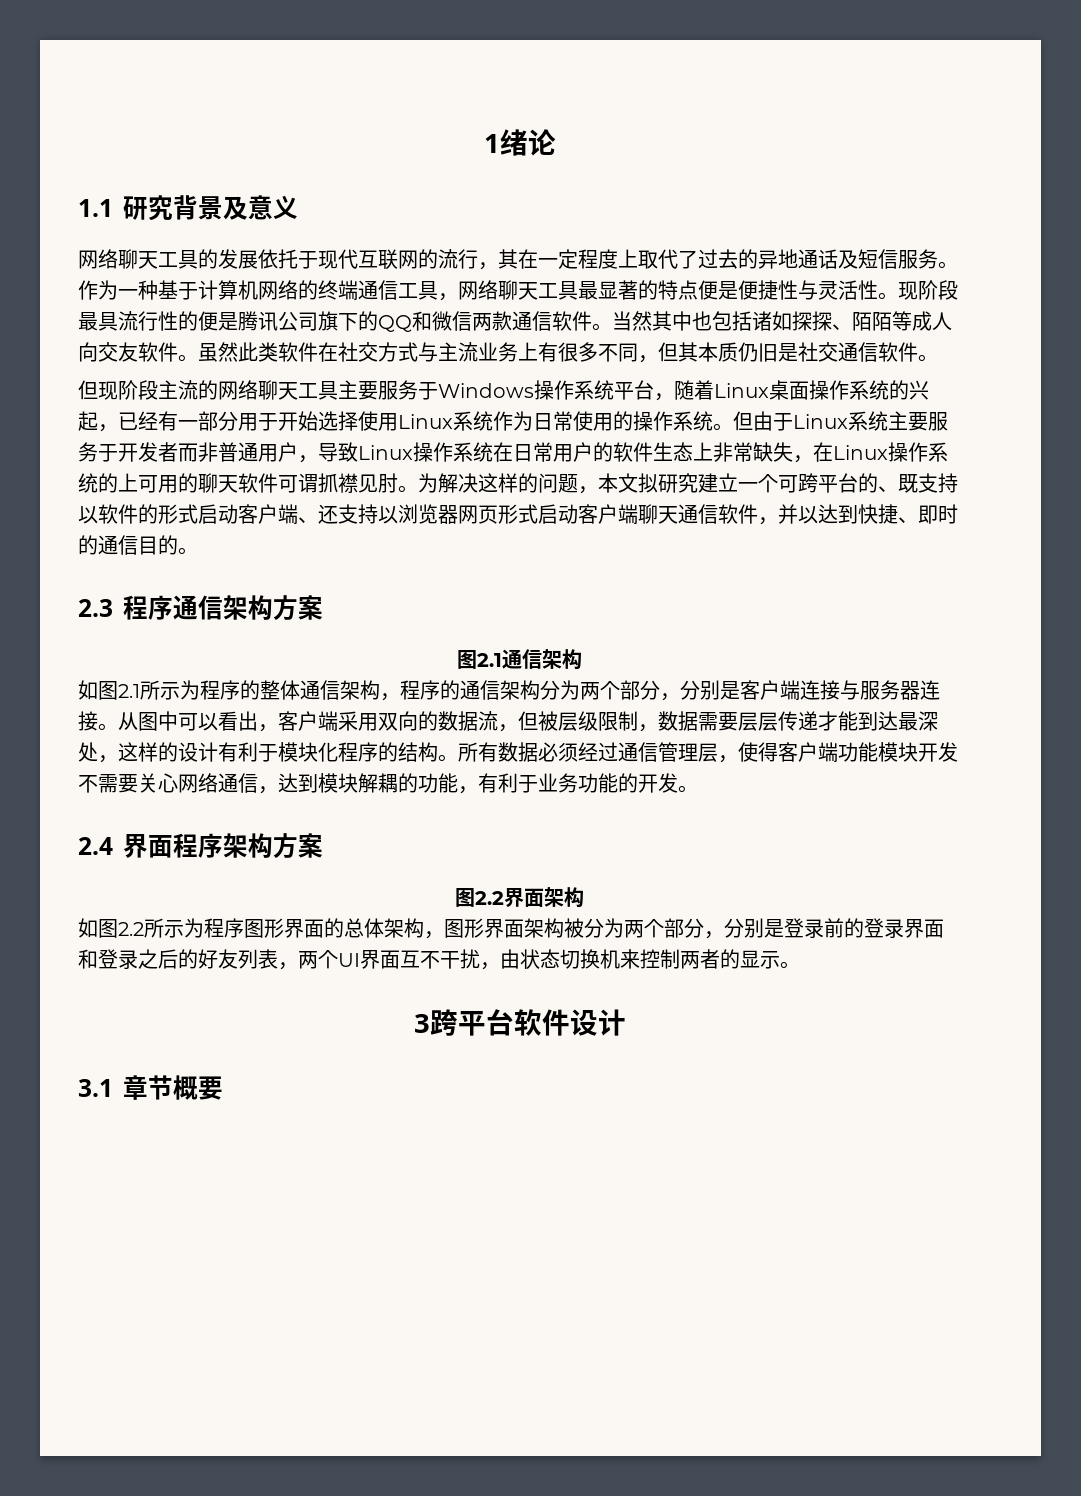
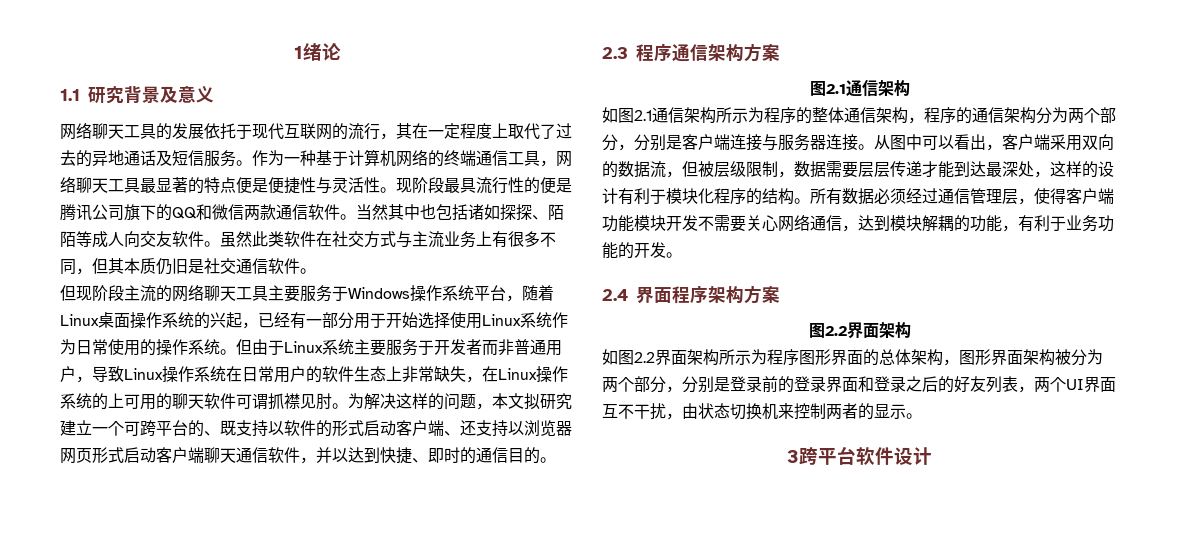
(140, 691) none -> [652,107,716,124] 通信架构
(144, 929) none -> [655,349,719,366] 界面架构
[78,1075,223,1100] // 3.1章节概要 -> (932, 456) none

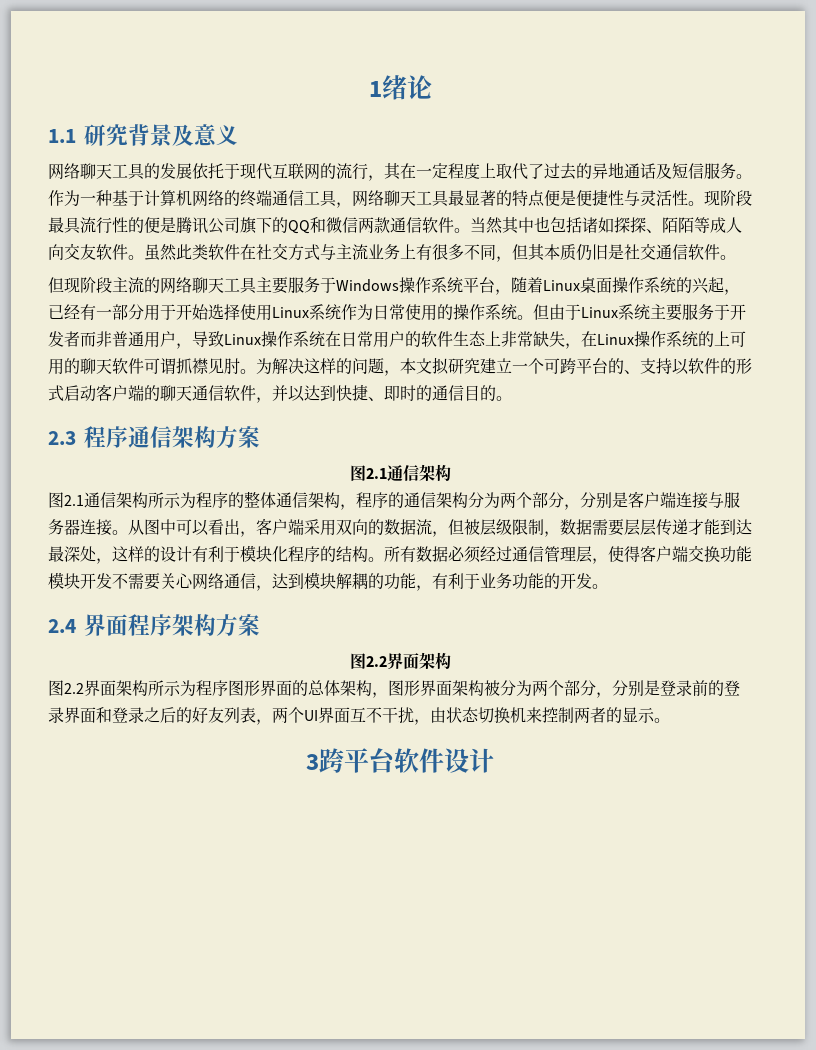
[220,420,236,436] 既 -> (640, 372) none
[444,420,572,437] [60,447,204,464] 、还支持以浏览器网页形式启动客户端 -> [144,385,160,401] 的
[602,107,618,123] 如 -> (451, 472) none
(1114, 196) none -> [688,545,720,563] 交换
[602,349,618,365] 如 -> (451, 660) none

